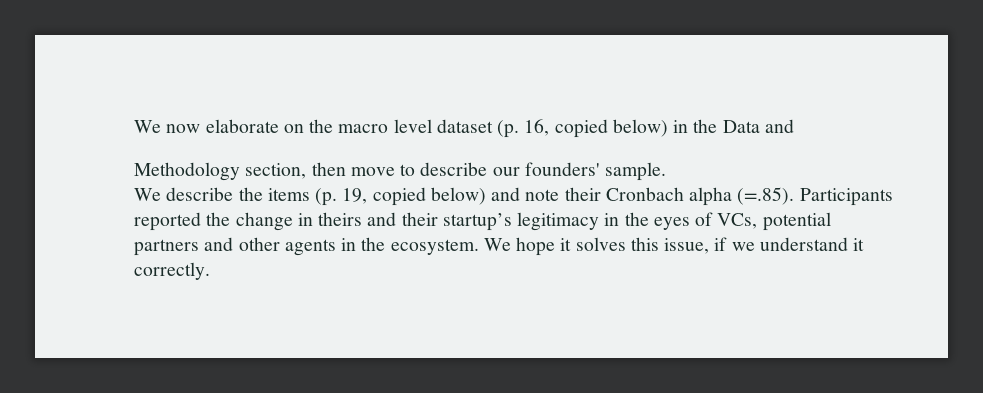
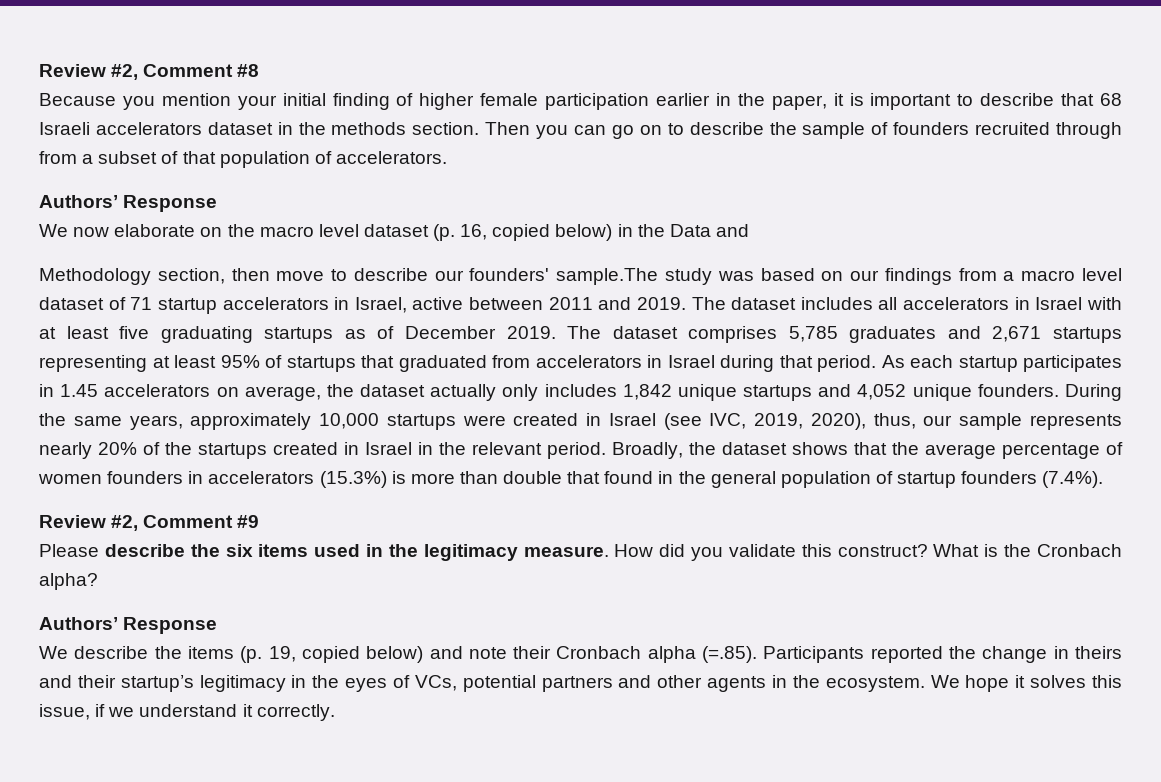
(134, 126) none -> [39,64,260,80] [39,93,1122,110] [39,122,1123,139] [39,151,447,168] [39,195,218,212] Review #2, Comment #8 // Because you mention your initial finding of higher female participation earlier in the paper, it is important to describe that 68 Israeli accelerators dataset in the methods section. Then you can go on to describe the sample of founders recruited through from a subset of that population of accelerators. // Authors’ Response //
[605,162,667,181] sample. -> [556,268,1123,285] [39,297,1122,314] [39,326,1122,343] [39,355,1122,372] [39,384,1122,401] [39,413,1122,430] [39,442,1123,459] [38,471,1104,488] [39,515,260,531] [39,544,1123,561] [39,573,98,590] [39,617,218,634] sample.The study was based on our findings from a macro level dataset of 71 startup accelerators in Israel, active between 2011 and 2019. The dataset includes all accelerators in Israel with at least five graduating startups as of December 2019. The dataset comprises 5,785 graduates and 2,671 startups representing at least 95% of startups that graduated from accelerators in Israel during that period. As each startup participates in 1.45 accelerators on average, the dataset actually only includes 1,842 unique startups and 4,052 unique founders. During the same years, approximately 10,000 startups were created in Israel (see IVC, 2019, 2020), thus, our sample represents nearly 20% of the startups created in Israel in the relevant period. Broadly, the dataset shows that the average percentage of women founders in accelerators (15.3%) is more than double that found in the general population of startup founders (7.4%). // Review #2, Comment #9 // Please describe the six items used in the legitimacy measure. How did you validate this construct? What is the Cronbach alpha? // Authors’ Response

